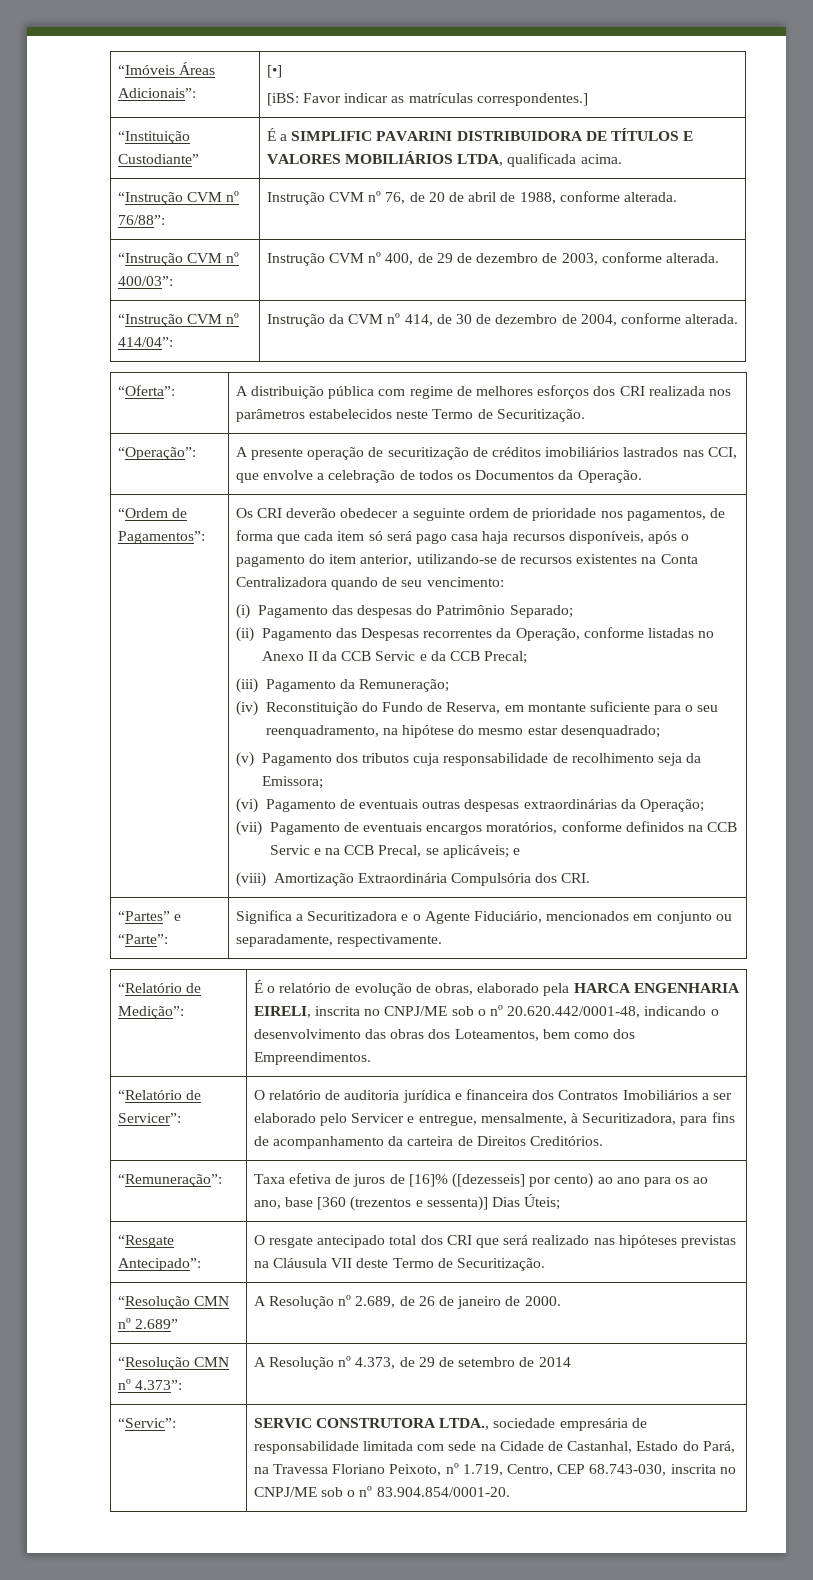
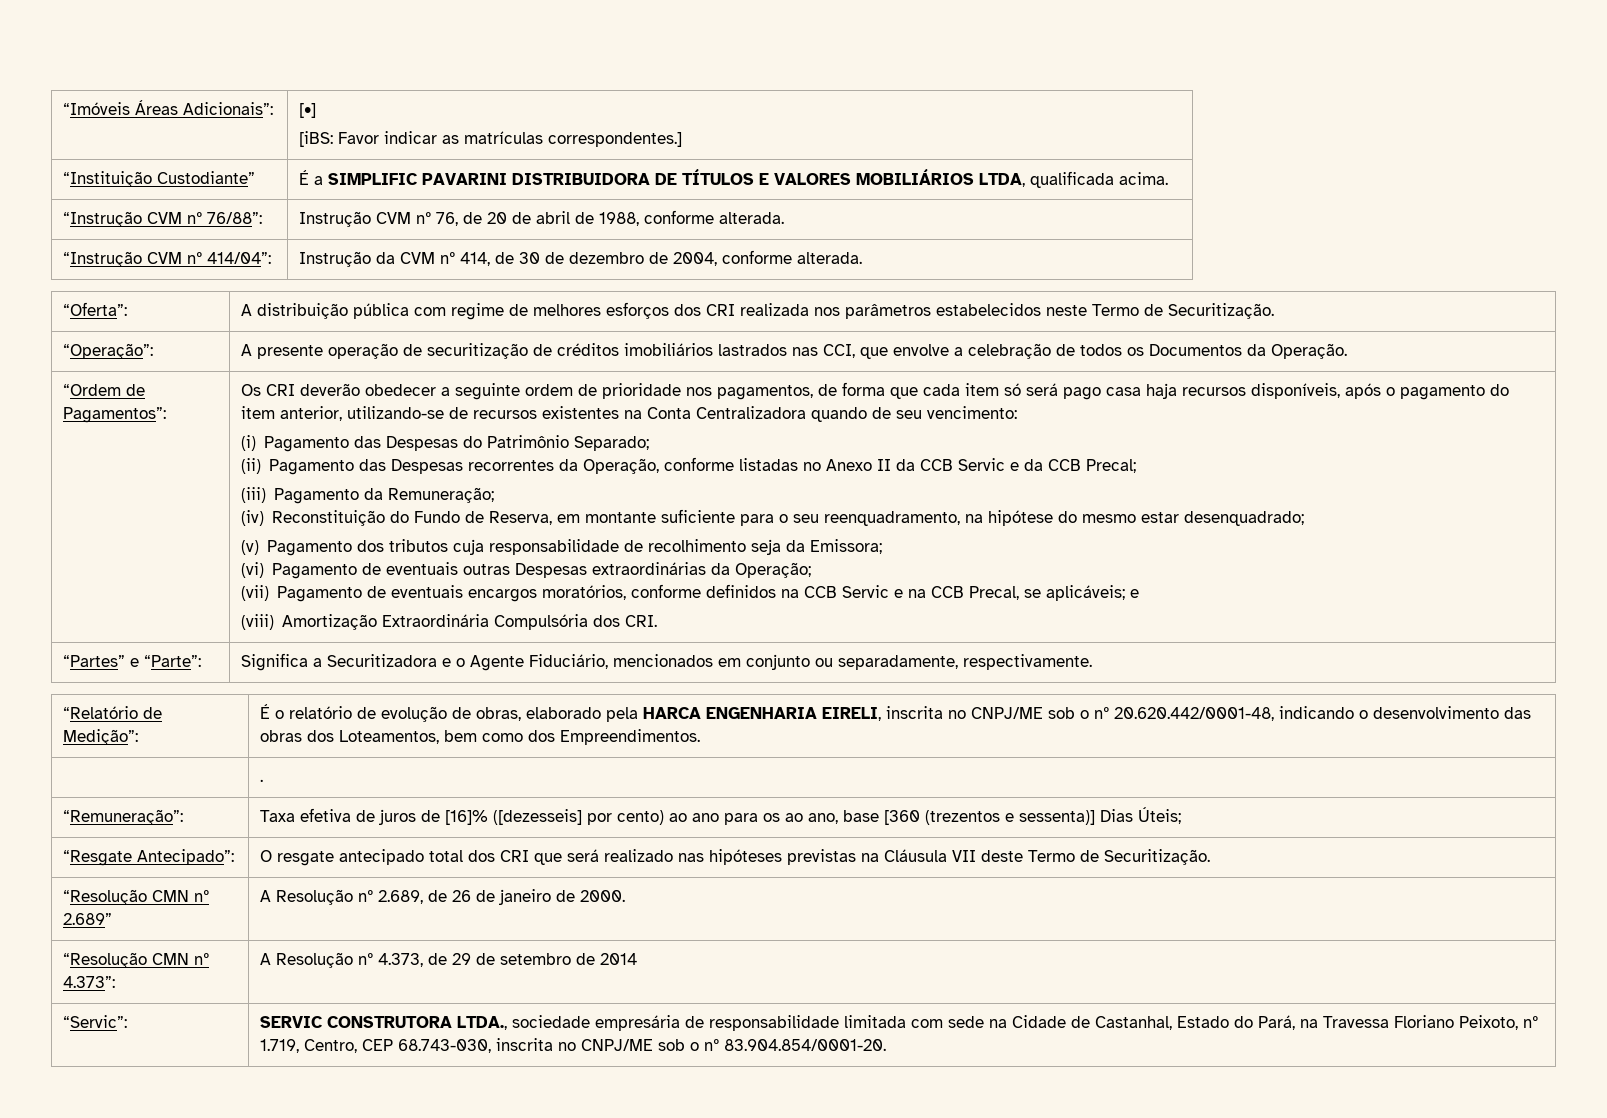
[117,252,240,266] [117,276,173,286] [266,252,719,266] // “Instrução CVM nº 400/03”: | Instrução CVM nº 400, de 29 de dezembro de 2003, conforme alterada. -> (784, 218) none
[356,605,412,618] despesas -> [386,436,459,451] Despesas
[464,799,520,812] despesas -> [515,563,588,578] Despesas
[117,1090,202,1100] [117,1113,181,1123] [253,1089,732,1103] [253,1112,735,1126] [253,1136,603,1149] “Relatório de Servicer”: | O relatório de auditoria jurídica e financeira dos Contratos Imobiliários a ser elaborado pelo Servicer e entregue, mensalmente, à Securitizadora, para fins de acompanhamento da carteira de Direitos Creditórios. -> [259,779,263,782] | .

